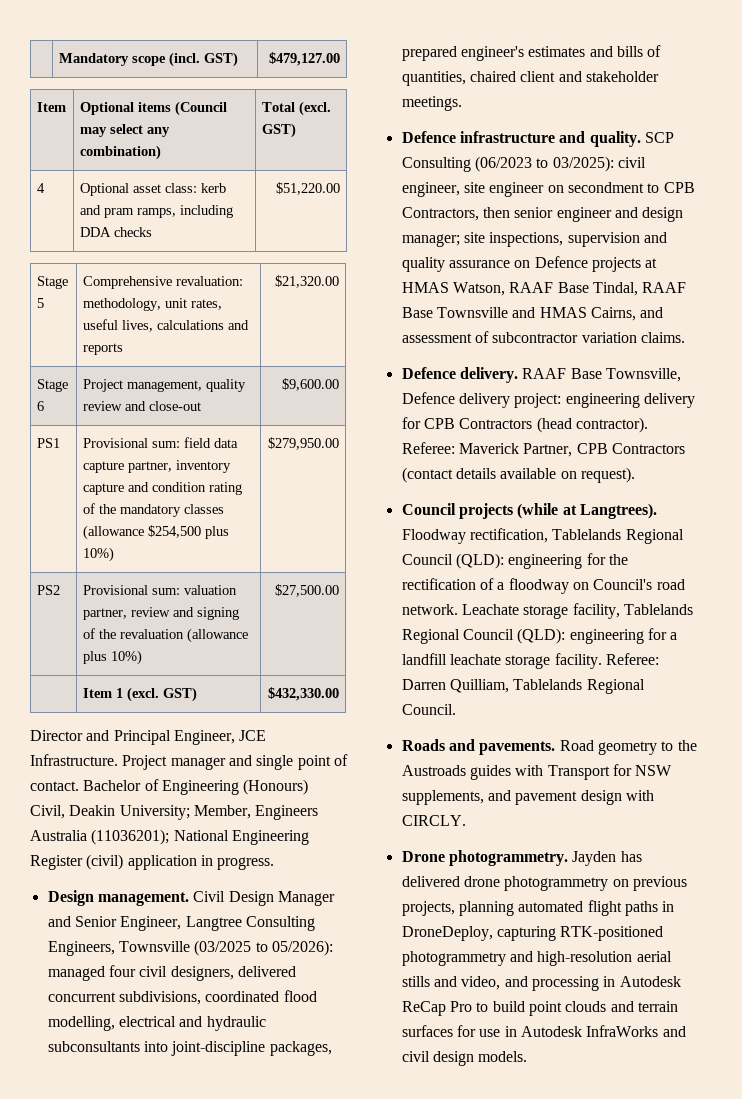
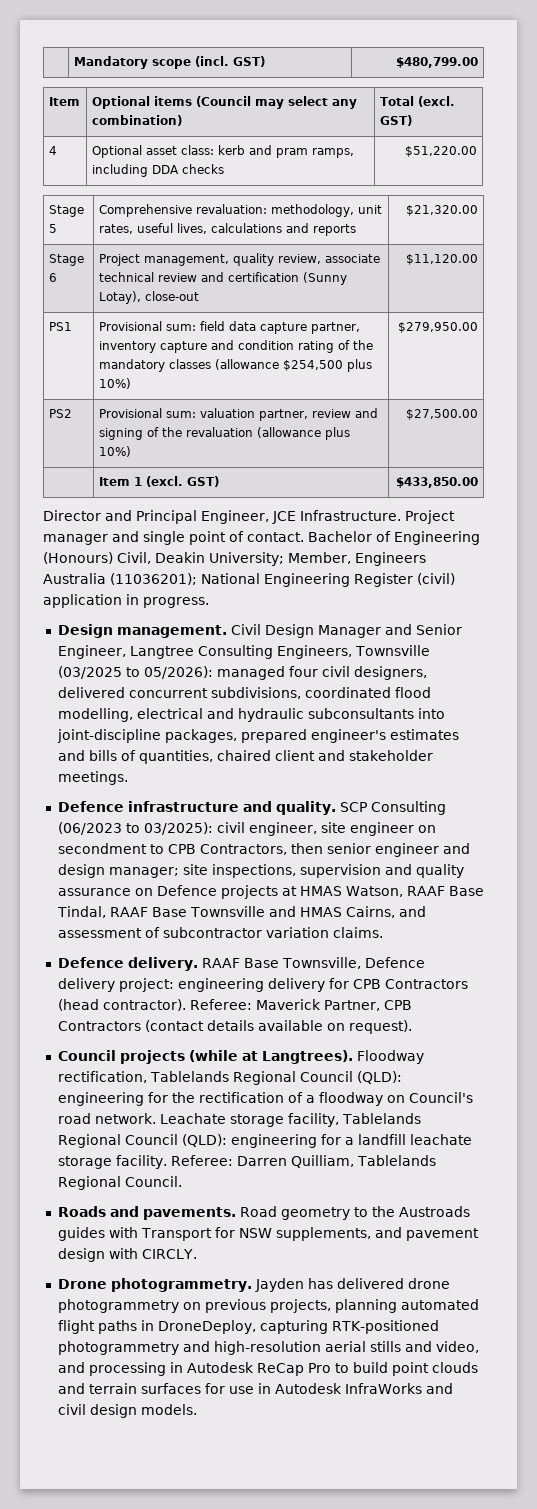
[269,52,341,66] $479,127.00 -> [396,57,479,68] $480,799.00
[82,401,146,411] review and -> [277,254,380,264] [98,272,347,285] [98,291,141,304] review, associate technical review and certification (Sunny Lotay),
[282,378,340,391] $9,600.00 -> [406,254,479,265] $11,120.00
[268,687,340,701] $432,330.00 -> [396,477,479,488] $433,850.00

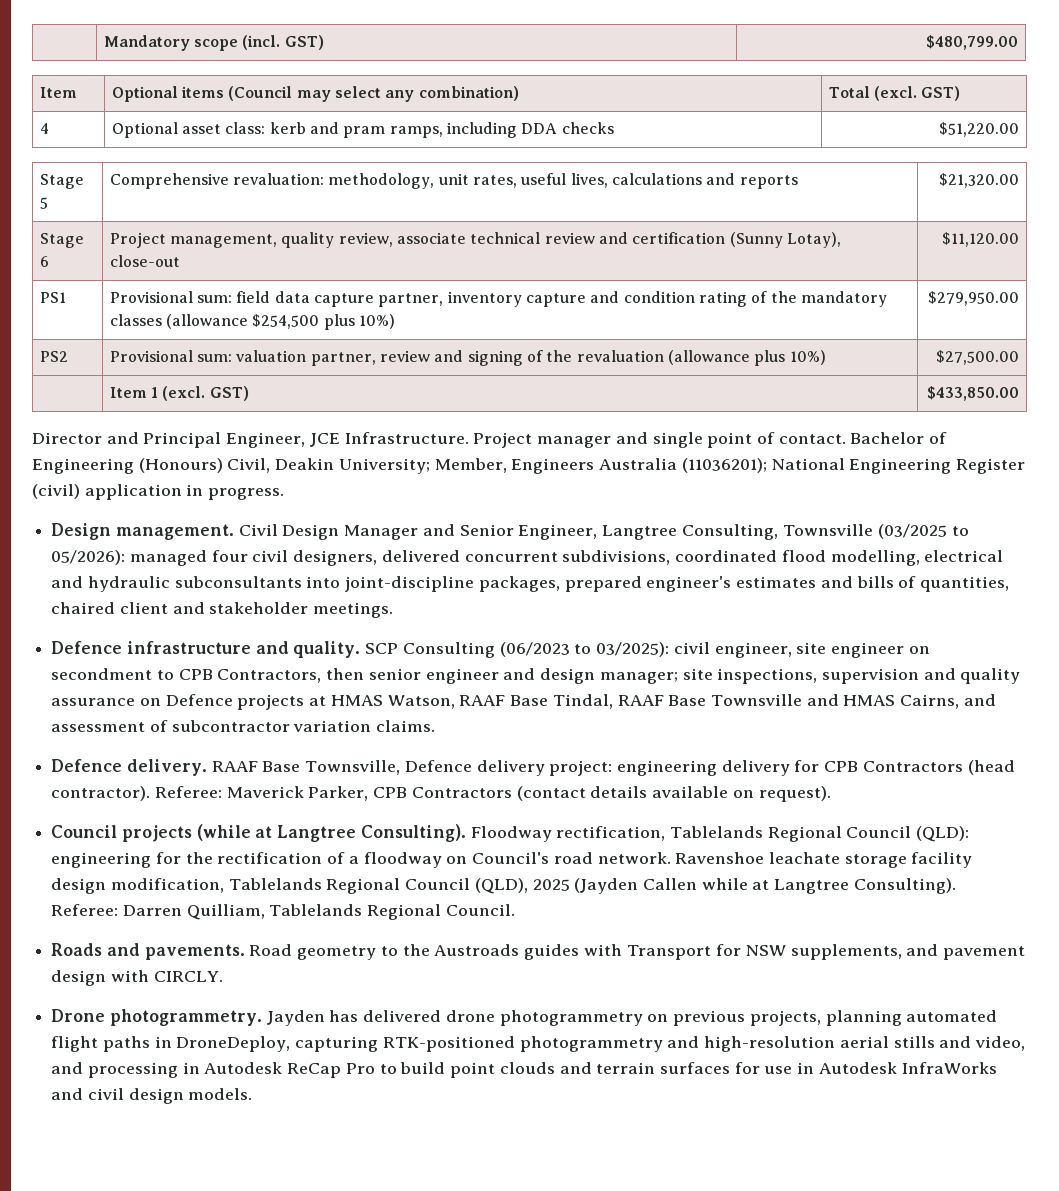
[197,645,352,659] Consulting Engineers, -> [681,524,778,540] Consulting,
[323,1000,380,1011] Partner, -> [308,786,369,801] Parker,
[261,1050,353,1064] Langtrees). -> [277,824,466,842] Langtree Consulting).
[159,1113,421,1127] [57,1134,472,1148] [57,1155,167,1169] Leachate storage facility, Tablelands Regional Council (QLD): engineering for a landfill leachate storage facility. -> [675,852,973,868] [51,878,956,894] Ravenshoe leachate storage facility design modification, Tablelands Regional Council (QLD), 2025 (Jayden Callen while at Langtree Consulting).

